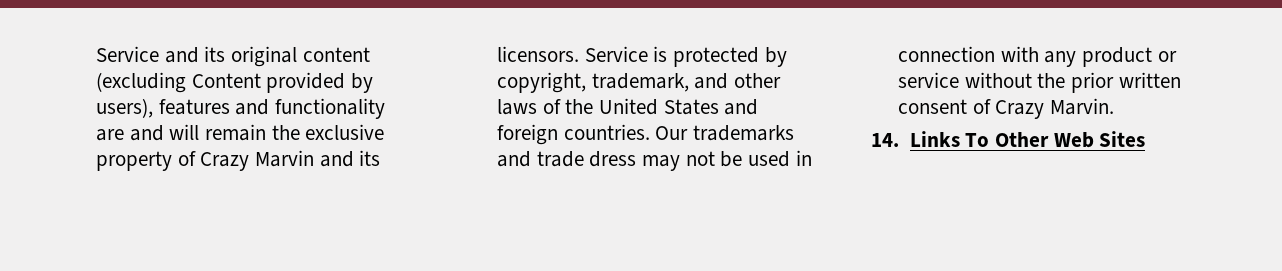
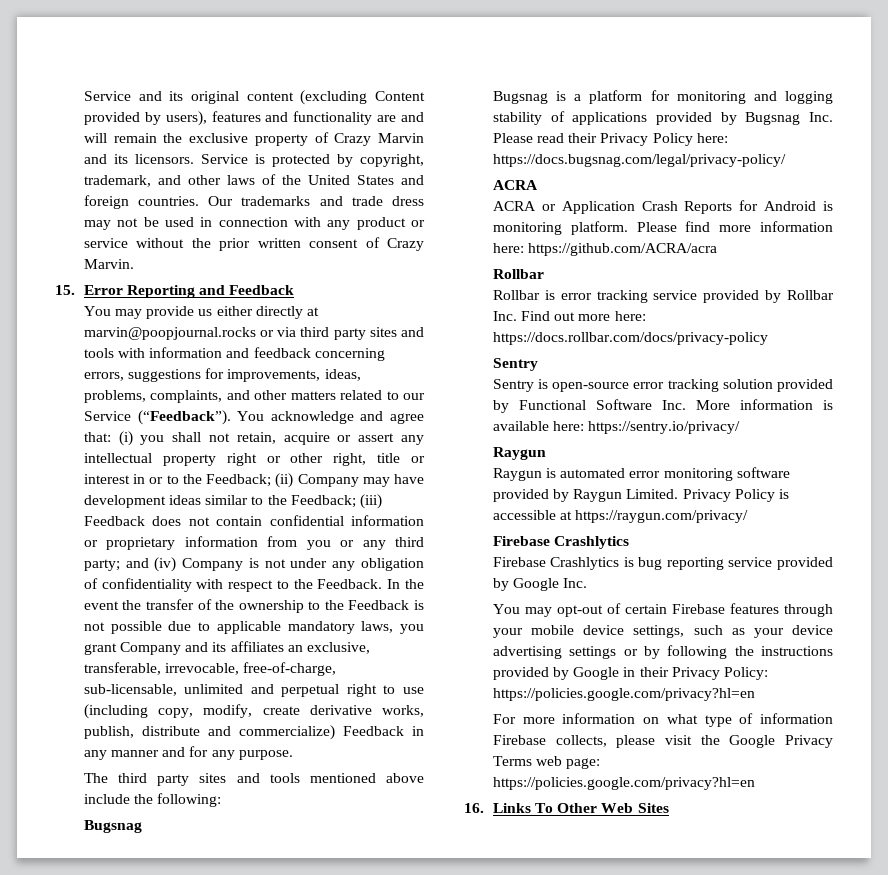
[871,133,899,147] 14. -> [55,285,295,298] [83,306,319,319] [83,327,424,340] [83,347,385,361] [83,368,361,382] [83,390,425,403] [83,410,424,425] [83,431,424,446] [83,453,425,466] [83,473,424,488] [83,494,382,509] [83,515,424,526] [83,536,424,550] [83,557,424,572] [83,578,425,592] [83,599,424,613] [83,621,424,634] [83,641,370,655] [83,662,337,676] [83,684,424,697] [83,704,424,719] [83,725,424,740] [83,746,293,760] [83,773,424,786] [83,793,222,807] [83,820,142,833] [492,90,833,104] [492,111,833,125] [492,133,728,146] [492,154,786,167] [492,180,538,190] [492,200,833,214] [492,221,833,235] [492,243,718,256] [492,269,544,279] [492,290,834,303] [492,311,646,321] [492,332,768,345] [492,358,538,371] [492,379,833,392] [492,399,833,413] [492,421,741,434] [492,447,546,460] [492,467,790,481] [492,489,789,502] [492,510,749,523] [492,536,630,549] [492,557,833,570] [492,578,588,591] [492,603,833,617] [492,625,833,638] [492,645,833,659] [492,667,768,680] [492,688,755,701] [492,713,833,727] [492,735,833,748] [492,756,601,769] [492,777,755,790] [464,803,484,813] 15. Error Reporting and Feedback // You may provide us either directly at marvin@poopjournal.rocks or via third party sites and tools with information and feedback concerning errors, suggestions for improvements, ideas, problems, complaints, and other matters related to our Service (“Feedback”). You acknowledge and agree that: (i) you shall not retain, acquire or assert any intellectual property right or other right, title or interest in or to the Feedback; (ii) Company may have development ideas similar to the Feedback; (iii) Feedback does not contain confidential information or proprietary information from you or any third party; and (iv) Company is not under any obligation of confidentiality with respect to the Feedback. In the event the transfer of the ownership to the Feedback is not possible due to applicable mandatory laws, you grant Company and its affiliates an exclusive, transferable, irrevocable, free-of-charge, sub-licensable, unlimited and perpetual right to use (including copy, modify, create derivative works, publish, distribute and commercialize) Feedback in any manner and for any purpose. // The third party sites and tools mentioned above include the following: // Bugsnag // Bugsnag is a platform for monitoring and logging stability of applications provided by Bugsnag Inc. Please read their Privacy Policy here: https://docs.bugsnag.com/legal/privacy-policy/ // ACRA // ACRA or Application Crash Reports for Android is monitoring platform. Please find more information here: https://github.com/ACRA/acra // Rollbar // Rollbar is error tracking service provided by Rollbar Inc. Find out more here: https://docs.rollbar.com/docs/privacy-policy // Sentry // Sentry is open-source error tracking solution provided by Functional Software Inc. More information is available here: https://sentry.io/privacy/ // Raygun // Raygun is automated error monitoring software provided by Raygun Limited. Privacy Policy is accessible at https://raygun.com/privacy/ // Firebase Crashlytics // Firebase Crashlytics is bug reporting service provided by Google Inc. // You may opt-out of certain Firebase features through your mobile device settings, such as your device advertising settings or by following the instructions provided by Google in their Privacy Policy: https://policies.google.com/privacy?hl=en // For more information on what type of information Firebase collects, please visit the Google Privacy Terms web page: https://policies.google.com/privacy?hl=en // 16.

